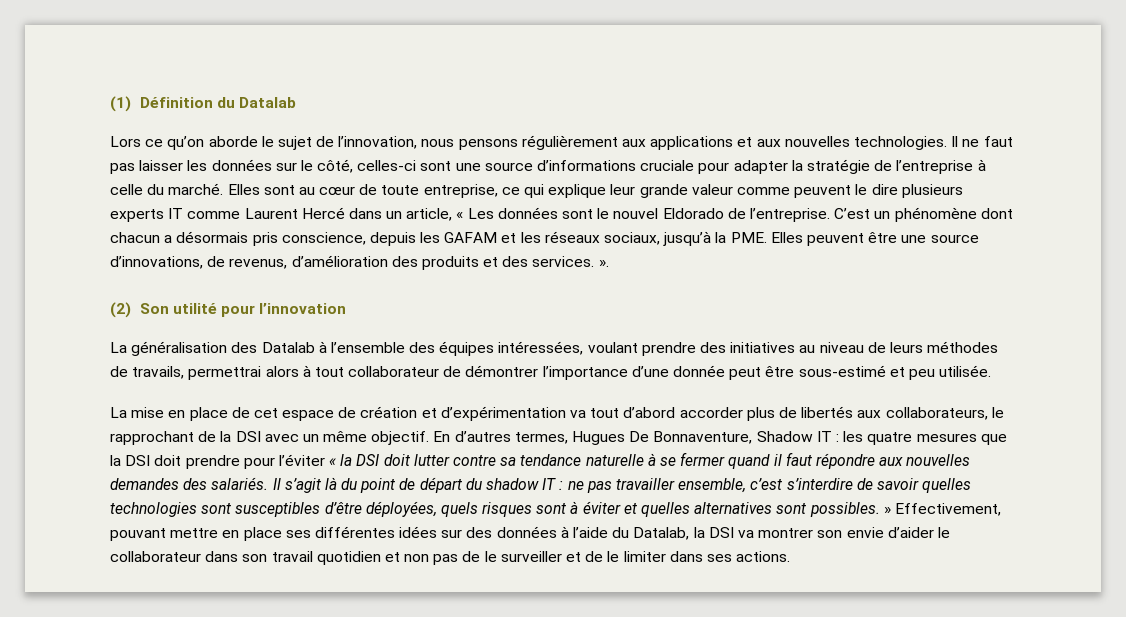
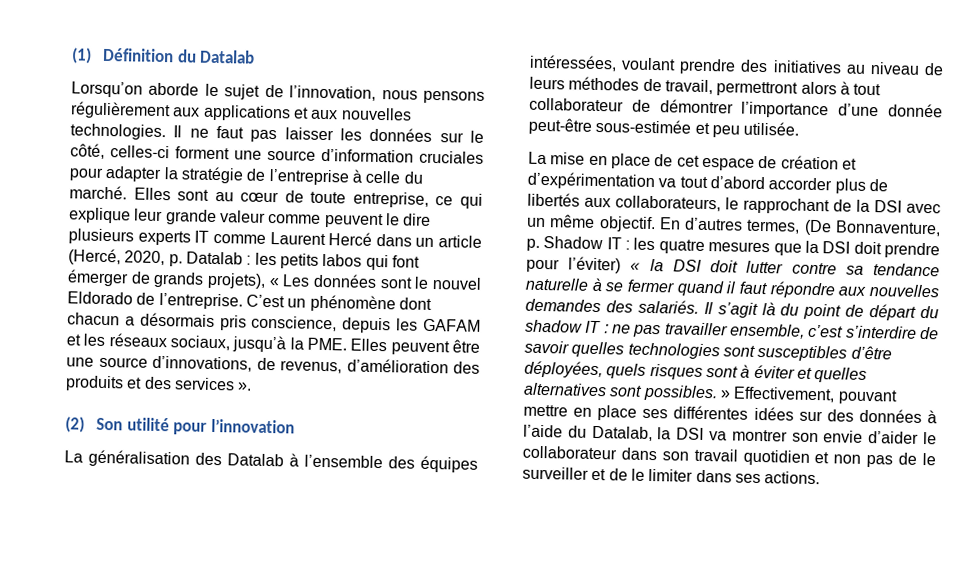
[110,136,205,150] Lors ce qu’on -> [71,81,143,98] Lorsqu’on
[420,160,695,171] sont une source d’informations cruciale -> [175,146,484,164] forment une source d’information cruciales
[406,208,453,221] article, -> [438,235,482,248] [68,248,420,271] [67,269,266,289] article (Hercé, 2020, p. Datalab : les petits labos qui font émerger de grands projets),
[532,256,595,267] services. -> [173,377,235,391] services
[132,366,262,380] travails, permettrai -> [664,79,799,97] travail, permettront
[729,365,886,380] peut être sous-estimé -> [528,117,692,135] peut-être sous-estimée
[572,431,753,445] Hugues De Bonnaventure, -> [803,219,941,237] [526,238,540,251] (De Bonnaventure, p.
[278,454,325,466] l’éviter -> [568,256,622,274] l’éviter)

